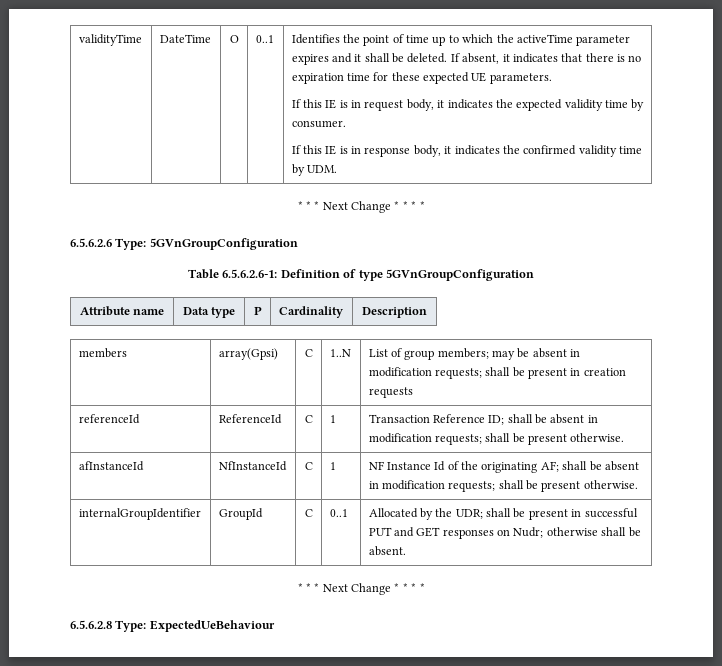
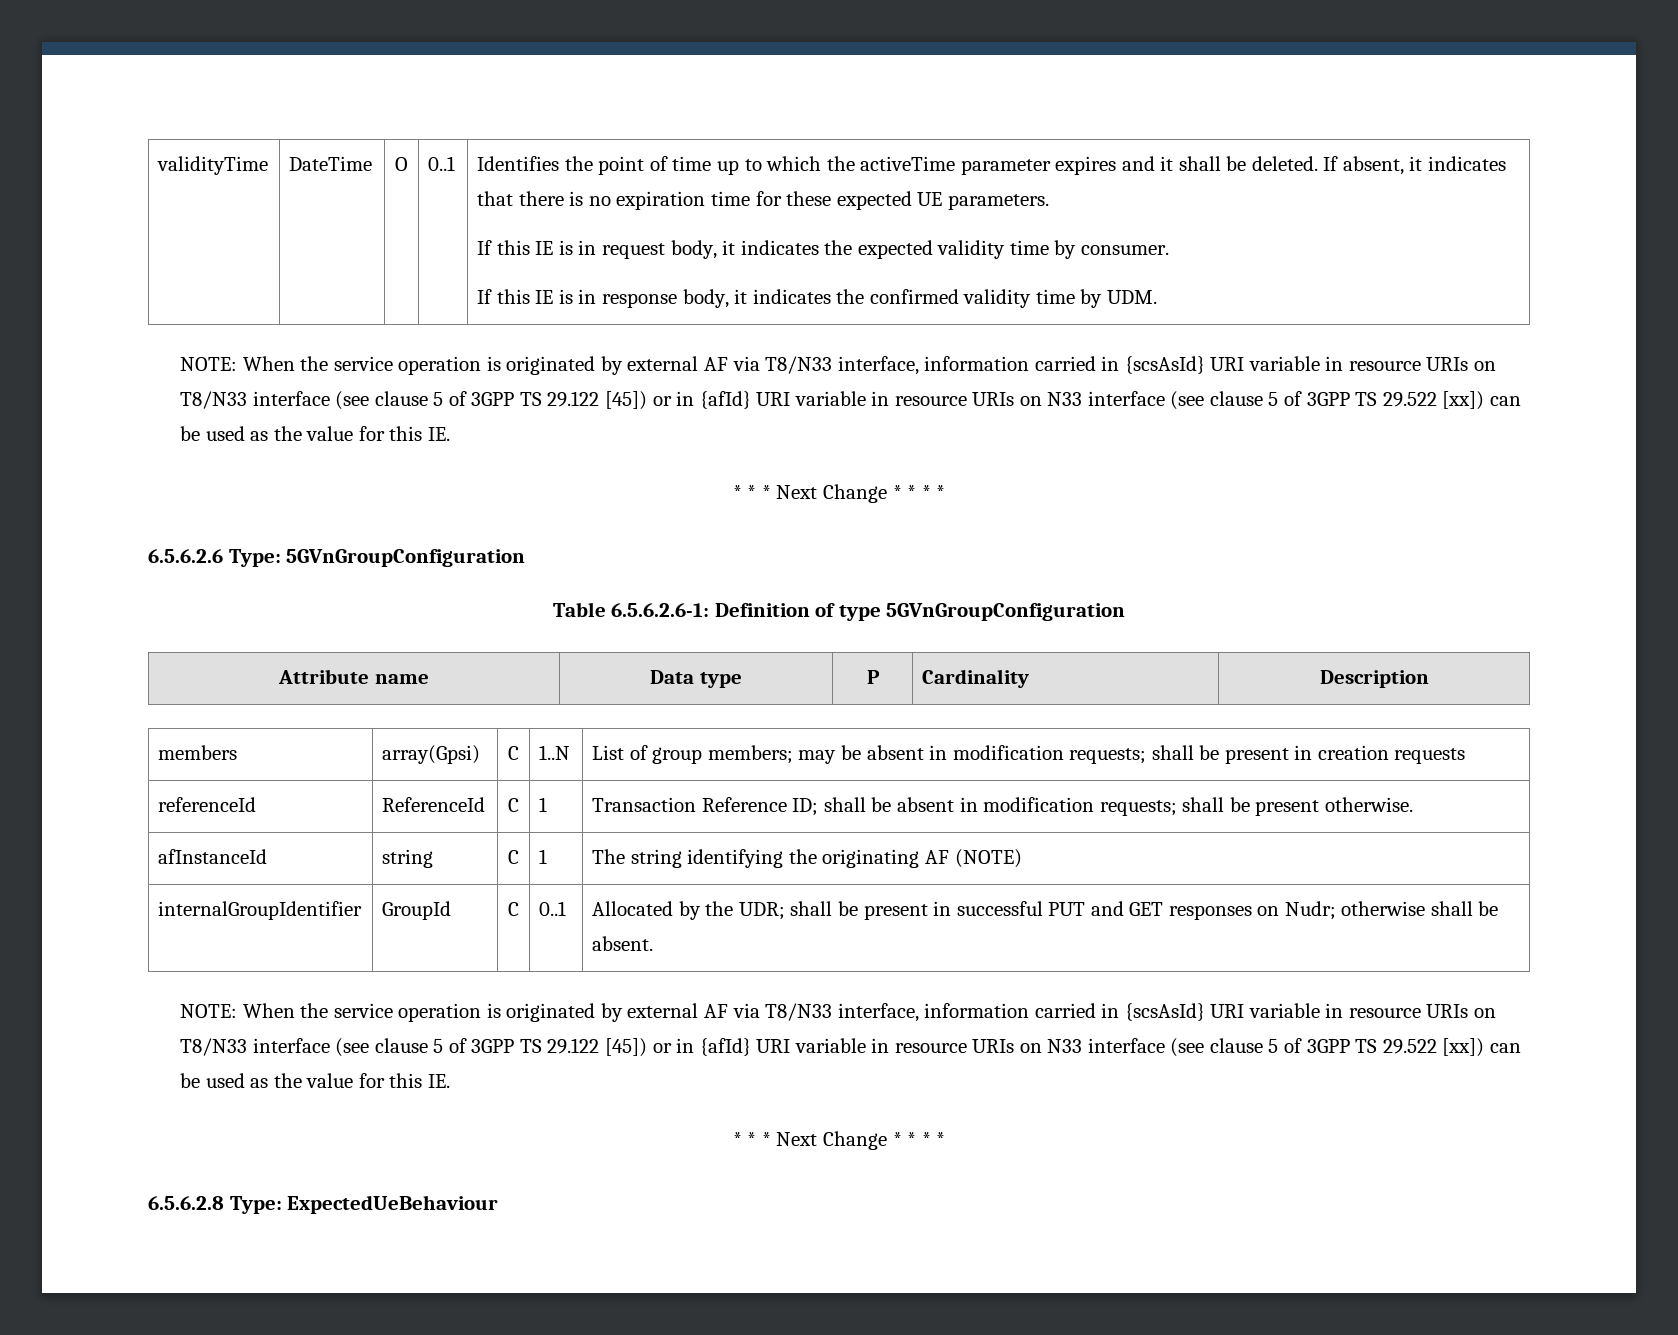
(337, 169) none -> [180,356,1496,375] [180,391,1521,410] [180,426,450,441] // NOTE: When the service operation is originated by external AF via T8/N33 interface, information carried in {scsAsId} URI variable in resource URIs on T8/N33 interface (see clause 5 of 3GPP TS 29.122 [45]) or in {afId} URI variable in resource URIs on N33 interface (see clause 5 of 3GPP TS 29.522 [xx]) can be used as the value for this IE.
[218,461,287,471] [304,462,313,470] [329,462,336,470] [368,461,639,473] [368,480,638,492] NfInstanceId | C | 1 | NF Instance Id of the originating AF; shall be absent in modification requests; shall be present otherwise. -> [382,849,434,868] [508,850,519,864] [539,849,548,864] [592,849,1022,868] string | C | 1 | The string identifying the originating AF (NOTE)
(406, 551) none -> [180,1003,1496,1022] [180,1038,1521,1057] [180,1073,450,1088] // NOTE: When the service operation is originated by external AF via T8/N33 interface, information carried in {scsAsId} URI variable in resource URIs on T8/N33 interface (see clause 5 of 3GPP TS 29.122 [45]) or in {afId} URI variable in resource URIs on N33 interface (see clause 5 of 3GPP TS 29.522 [xx]) can be used as the value for this IE.

